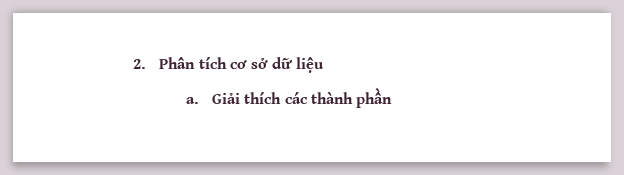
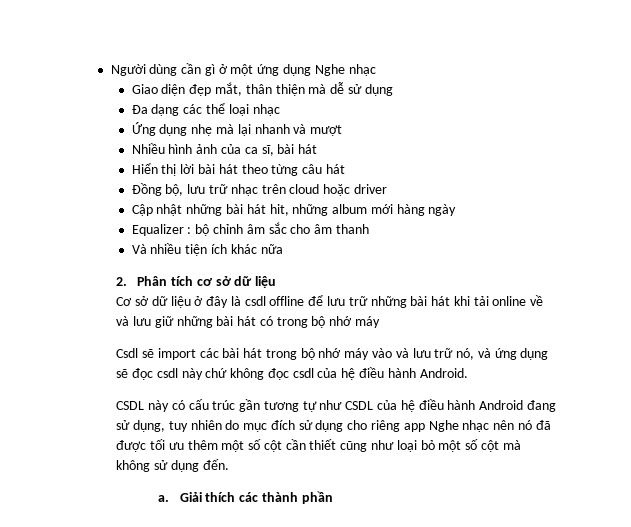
(132, 64) none -> [110,63,376,76] [131,82,393,96] [131,103,280,116] [131,122,343,136] [131,143,318,156] [131,163,345,176] [131,183,387,196] [131,204,457,216] [131,222,369,236] [131,243,283,256] Người dùng cần gì ở một ứng dụng Nghe nhạc // Giao diện đẹp mắt, thân thiện mà dễ sử dụng // Đa dạng các thể loại nhạc // Ứng dụng nhẹ mà lại nhanh và mượt // Nhiều hình ảnh của ca sĩ, bài hát // Hiển thị lời bài hát theo từng câu hát // Đồng bộ, lưu trữ nhạc trên cloud hoặc driver // Cập nhật những bài hát hit, những album mới hàng ngày // Equalizer : bộ chỉnh âm sắc cho âm thanh // Và nhiều tiện ích khác nữa //
(325, 65) none -> [116,295,544,308] [116,316,380,328] [116,348,549,360] [116,367,468,380] [116,399,556,412] [116,420,551,432] [116,439,521,452] [116,459,229,472] // Cơ sở dữ liệu ở đây là csdl offline để lưu trữ những bài hát khi tải online về và lưu giữ những bài hát có trong bộ nhớ máy // Csdl sẽ import các bài hát trong bộ nhớ máy vào và lưu trữ nó, và ứng dụng sẽ đọc csdl này chứ không đọc csdl của hệ điều hành Android. // CSDL này có cấu trúc gần tương tự như CSDL của hệ điều hành Android đang sử dụng, tuy nhiên do mục đích sử dụng cho riêng app Nghe nhạc nên nó đã được tối ưu thêm một số cột cần thiết cũng như loại bỏ một số cột mà không sử dụng đến.

